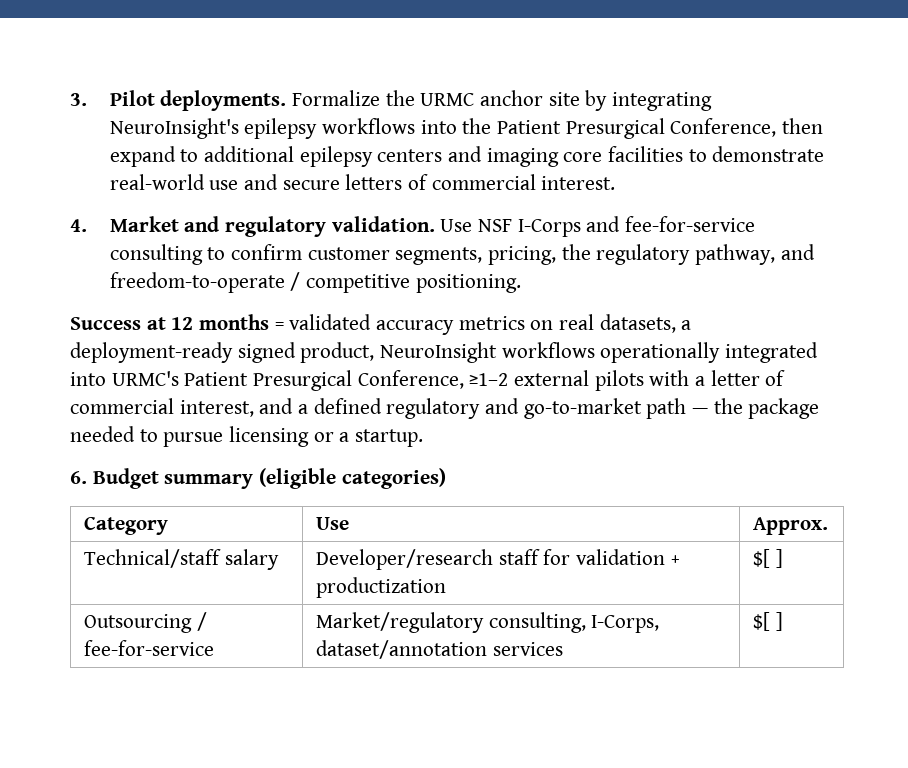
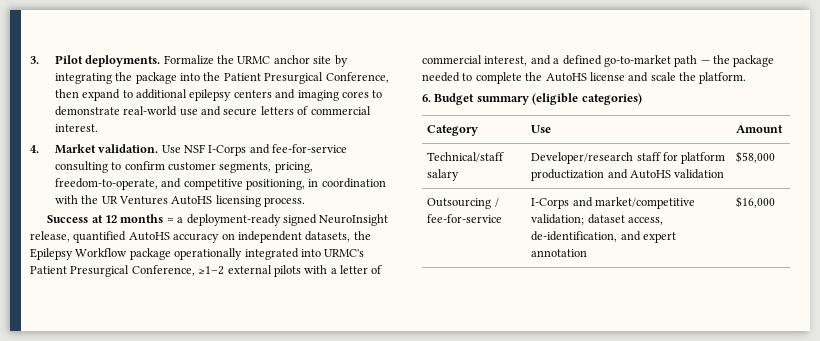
[109,118,416,139] NeuroInsight's epilepsy workflows -> [115,72,177,84] the package
[563,146,684,162] core facilities -> [341,91,369,98] cores
[184,216,327,237] and regulatory -> (96, 149) none
[561,244,815,265] [109,272,521,293] the regulatory pathway, and freedom-to-operate / competitive positioning. -> [54,178,386,190] [54,195,306,207] freedom-to-operate, and competitive positioning, in coordination with the UR Ventures AutoHS licensing process.
[289,314,692,335] [70,342,595,363] validated accuracy metrics on real datasets, a deployment-ready signed product, NeuroInsight workflows -> [177,214,389,226] [30,231,371,243] [30,248,171,260] a deployment-ready signed NeuroInsight release, quantified AutoHS accuracy on independent datasets, the Epilepsy Workflow package
[386,398,520,419] regulatory and -> (602, 60) none
[163,426,424,447] pursue licensing or a startup. -> [475,72,747,84] complete the AutoHS license and scale the platform.
[752,517,828,535] Approx. -> [736,125,784,133] Amount
[575,549,680,565] [315,577,446,598] [752,549,783,568] [83,612,207,633] [83,640,214,656] [315,612,660,633] [315,640,563,659] [752,612,783,631] validation + productization | $[ ] // Outsourcing / fee-for-service | Market/regulatory consulting, I-Corps, dataset/annotation services | $[ ] -> [681,152,726,164] [531,169,725,181] [736,151,776,163] [427,198,499,209] [427,214,503,223] [531,197,696,209] [531,214,664,225] [531,231,677,243] [531,249,588,257] [736,196,776,208] platform productization and AutoHS validation | $58,000 // Outsourcing / fee-for-service | I-Corps and market/competitive validation; dataset access, de-identification, and expert annotation | $16,000

